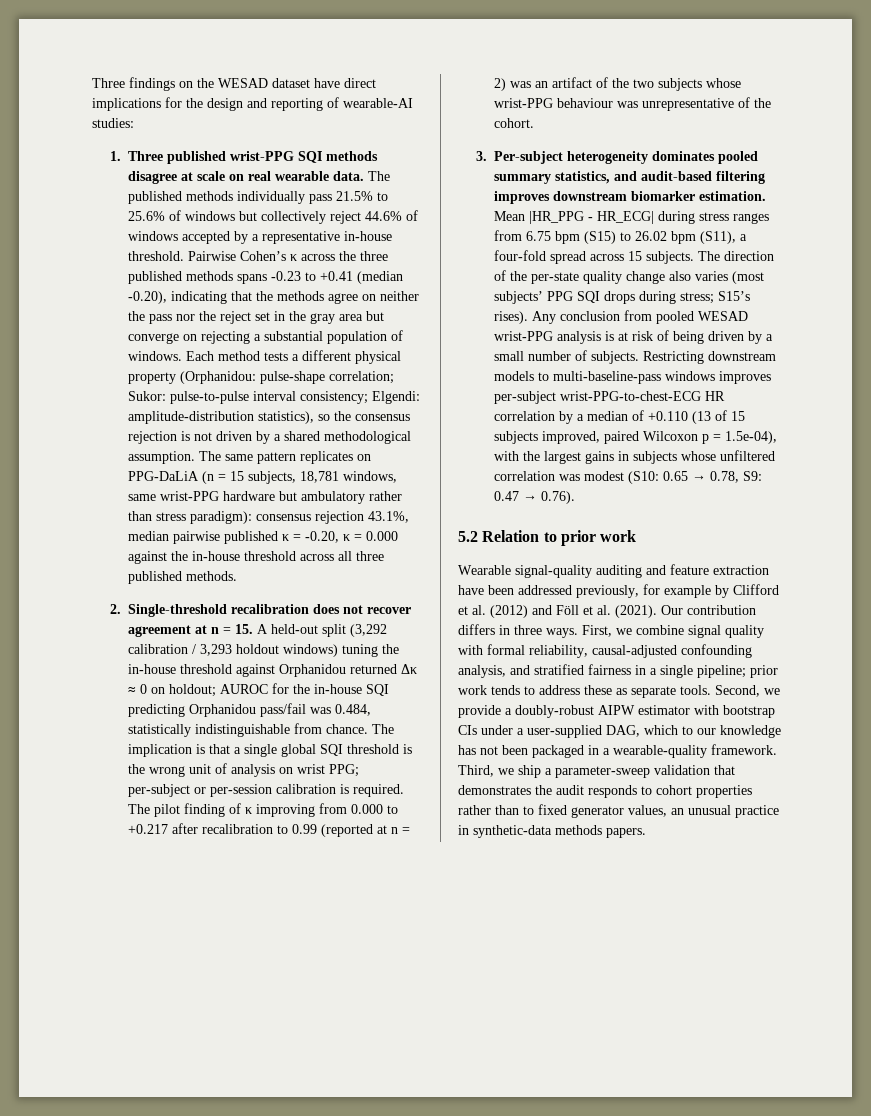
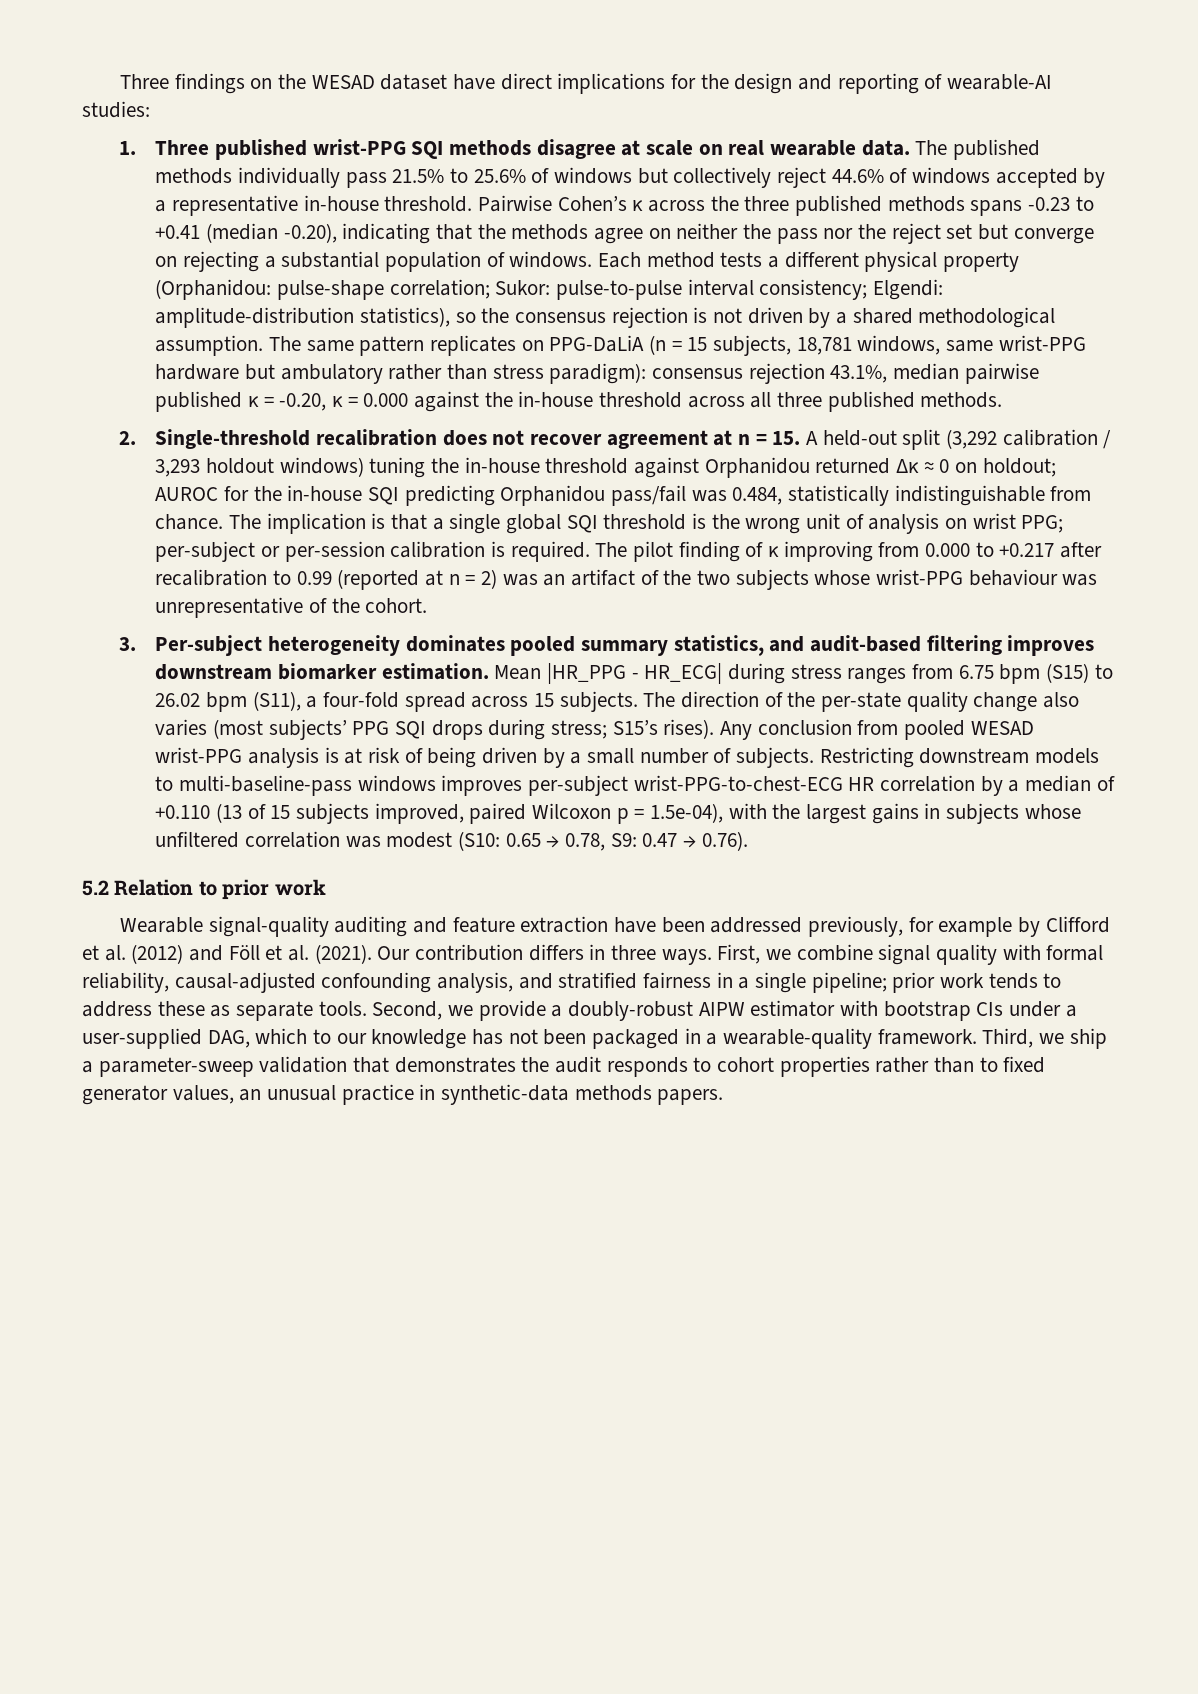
[273,311,363,324] in the gray area -> (973, 231) none

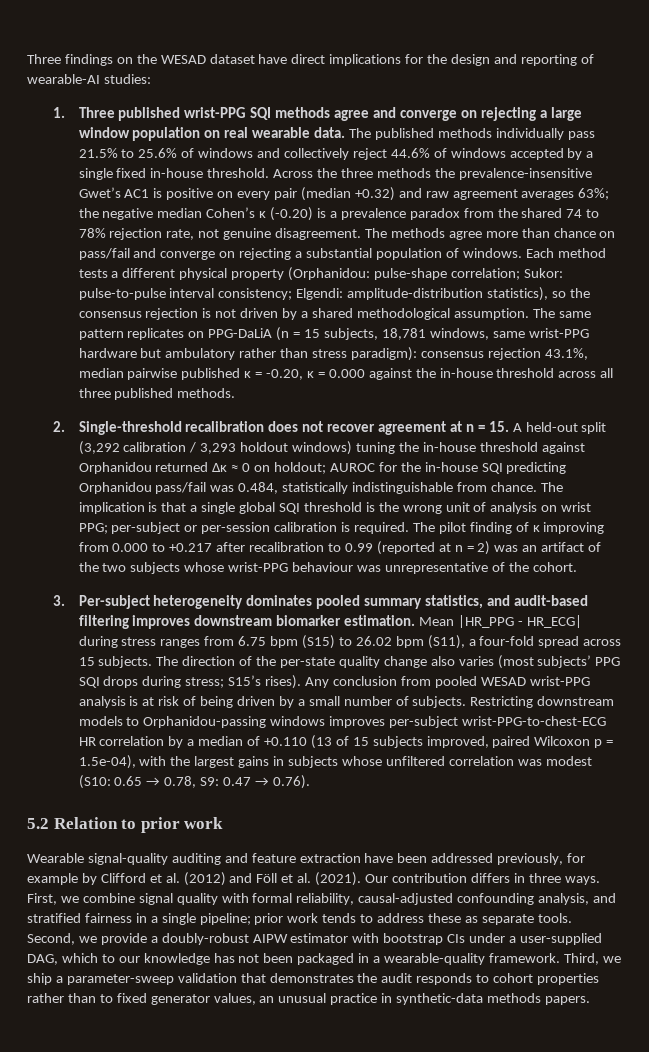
[536,139,693,159] disagree at scale -> [334,107,582,121] [78,127,201,141] agree and converge on rejecting a large window population
[637,168,668,184] but -> [257,148,281,158] and
[171,195,1094,216] [155,223,1009,244] representative in-house threshold. Pairwise Cohen’s κ across the three published methods spans -0.23 to +0.41 (median -0.20), indicating that the methods agree on neither the pass nor the reject set but -> [78,168,592,180] [78,187,610,201] [78,207,600,221] [78,228,616,240] [78,248,157,260] single fixed in-house threshold. Across the three methods the prevalence-insensitive Gwet’s AC1 is positive on every pair (median +0.32) and raw agreement averages 63%; the negative median Cohen’s κ (-0.20) is a prevalence paradox from the shared 74 to 78% rejection rate, not genuine disagreement. The methods agree more than chance on pass/fail and
[178,775,352,796] multi-baseline-pass -> [143,716,267,728] Orphanidou-passing

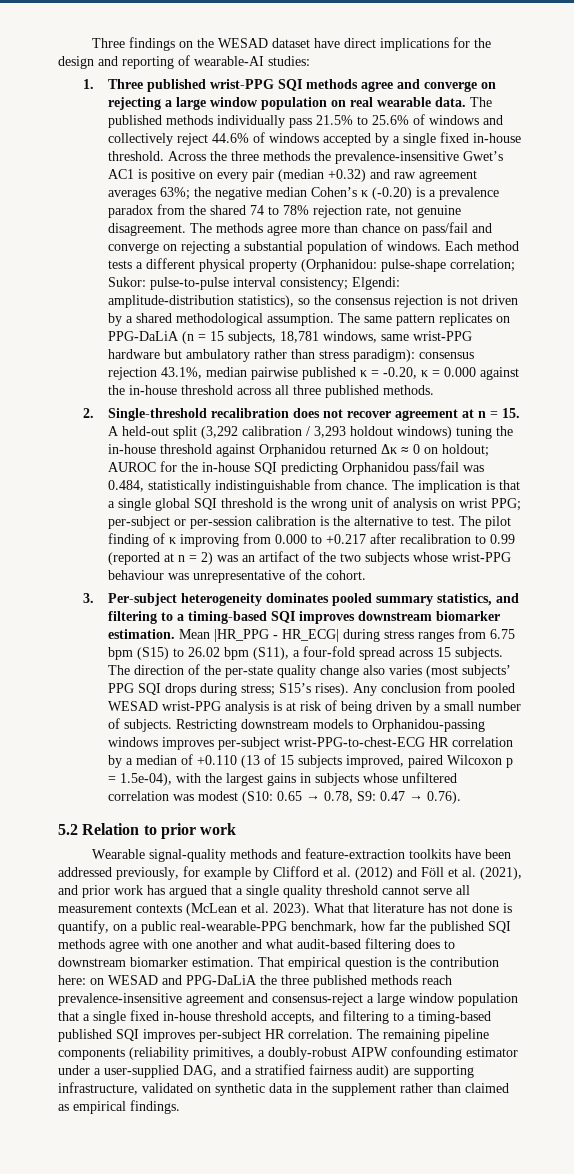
[353,522,409,534] required. -> [333,516,456,526] the alternative to test.
[513,595,588,606] [78,615,129,629] audit-based filtering -> [108,611,296,624] filtering to a timing-based SQI
[171,853,361,865] auditing and feature extraction -> [229,848,451,859] methods and feature-extraction toolkits
[315,872,600,886] [27,893,617,905] [27,913,572,925] [27,933,602,945] [27,953,621,965] [27,973,600,985] [27,993,590,1005] (2021). Our contribution differs in three ways. First, we combine signal quality with formal reliability, causal-adjusted confounding analysis, and stratified fairness in a single pipeline; prior work tends to address these as separate tools. Second, we provide a doubly-robust AIPW estimator with bootstrap CIs under a user-supplied DAG, which to our knowledge has not been packaged in a wearable-quality framework. Third, we ship a parameter-sweep validation that demonstrates the audit responds to cohort properties rather than to fixed generator values, an unusual practice in synthetic-data methods papers. -> [480,867,522,880] [58,885,470,898] [58,903,512,916] [58,920,511,934] [58,938,455,952] [58,957,499,970] [58,975,452,988] [58,993,518,1006] [58,1010,491,1024] [58,1029,489,1042] [58,1046,518,1060] [58,1064,474,1078] [58,1082,509,1096] [58,1100,180,1114] (2021), and prior work has argued that a single quality threshold cannot serve all measurement contexts (McLean et al. 2023). What that literature has not done is quantify, on a public real-wearable-PPG benchmark, how far the published SQI methods agree with one another and what audit-based filtering does to downstream biomarker estimation. That empirical question is the contribution here: on WESAD and PPG-DaLiA the three published methods reach prevalence-insensitive agreement and consensus-reject a large window population that a single fixed in-house threshold accepts, and filtering to a timing-based published SQI improves per-subject HR correlation. The remaining pipeline components (reliability primitives, a doubly-robust AIPW confounding estimator under a user-supplied DAG, and a stratified fairness audit) are supporting infrastructure, validated on synthetic data in the supplement rather than claimed as empirical findings.

